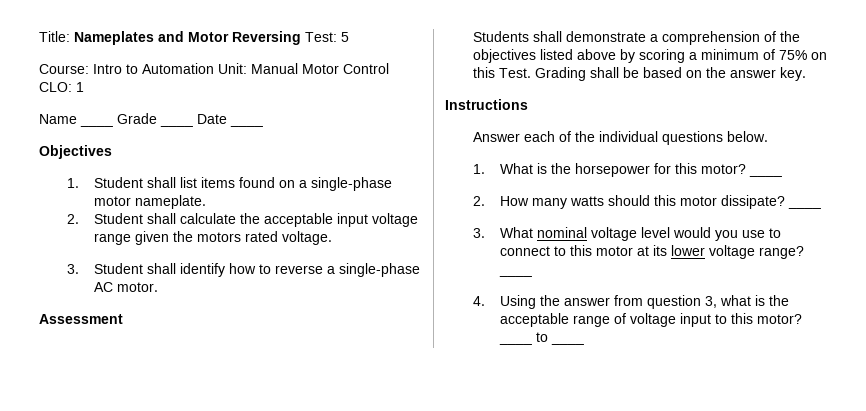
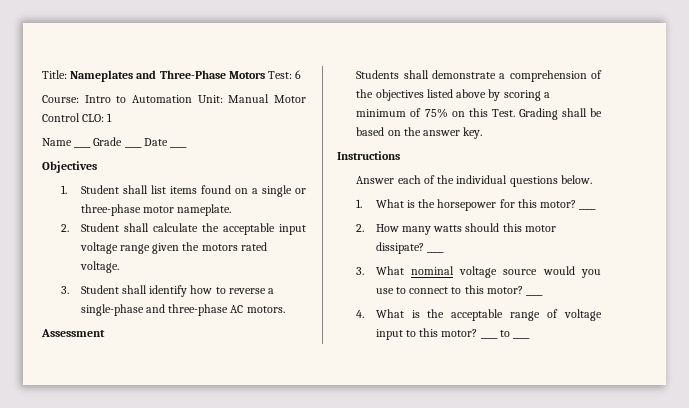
[188,31,349,45] Motor Reversing Test: 5 -> [159,70,302,79] Three-Phase Motors Test: 6
[311,177,393,191] single-phase -> [261,185,306,197] [80,204,141,216] single or three-phase
[94,282,159,292] AC motor. -> [145,304,285,316] and three-phase AC motors.
[641,227,671,238] level -> [503,269,538,275] source
[596,245,805,259] [499,274,533,277] [472,295,752,309] motor at its lower voltage range? ____ // 4. Using the answer from question 3, what -> [486,286,523,294] [526,294,544,296] [356,309,404,318] motor? ____ // 4. What

